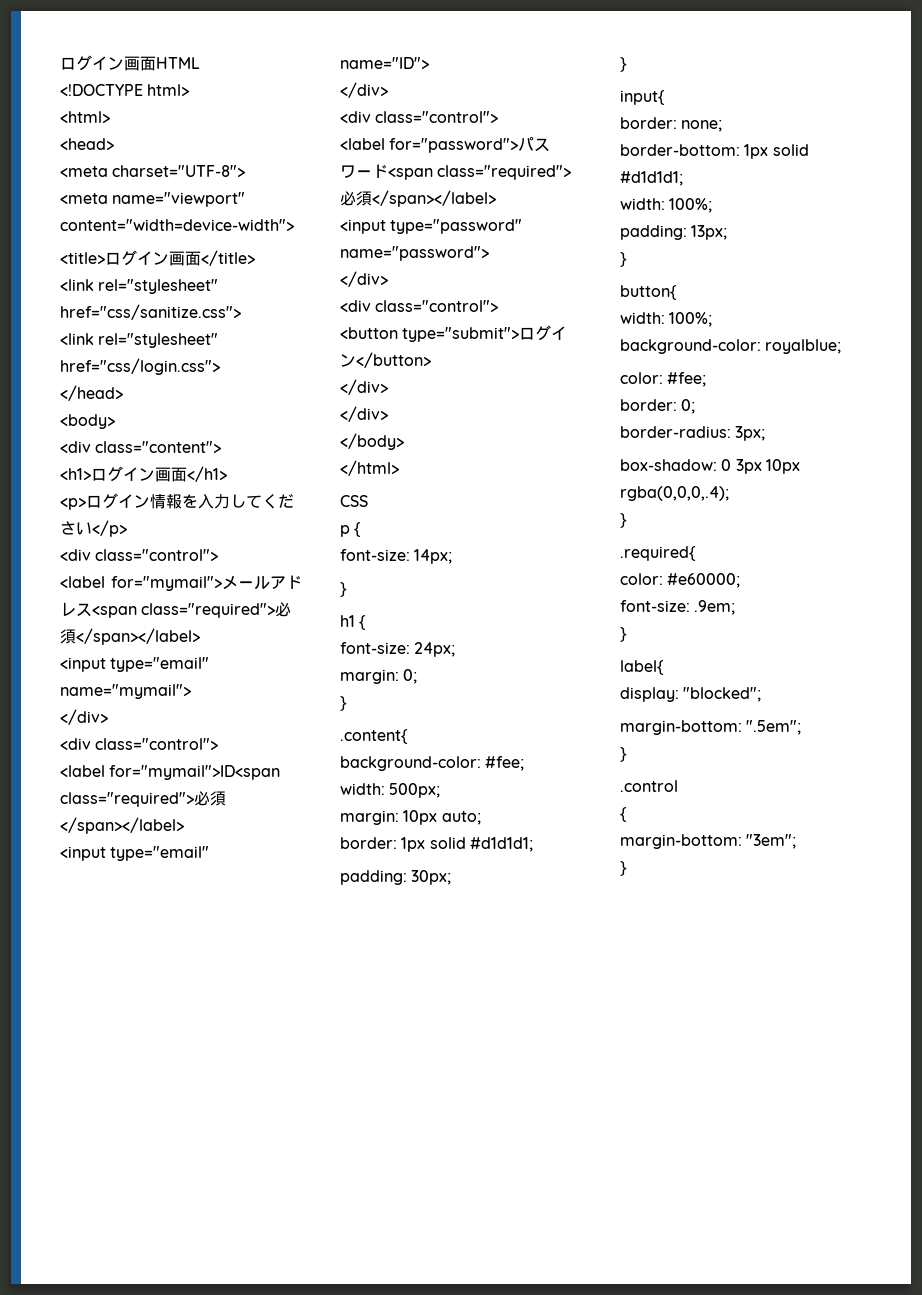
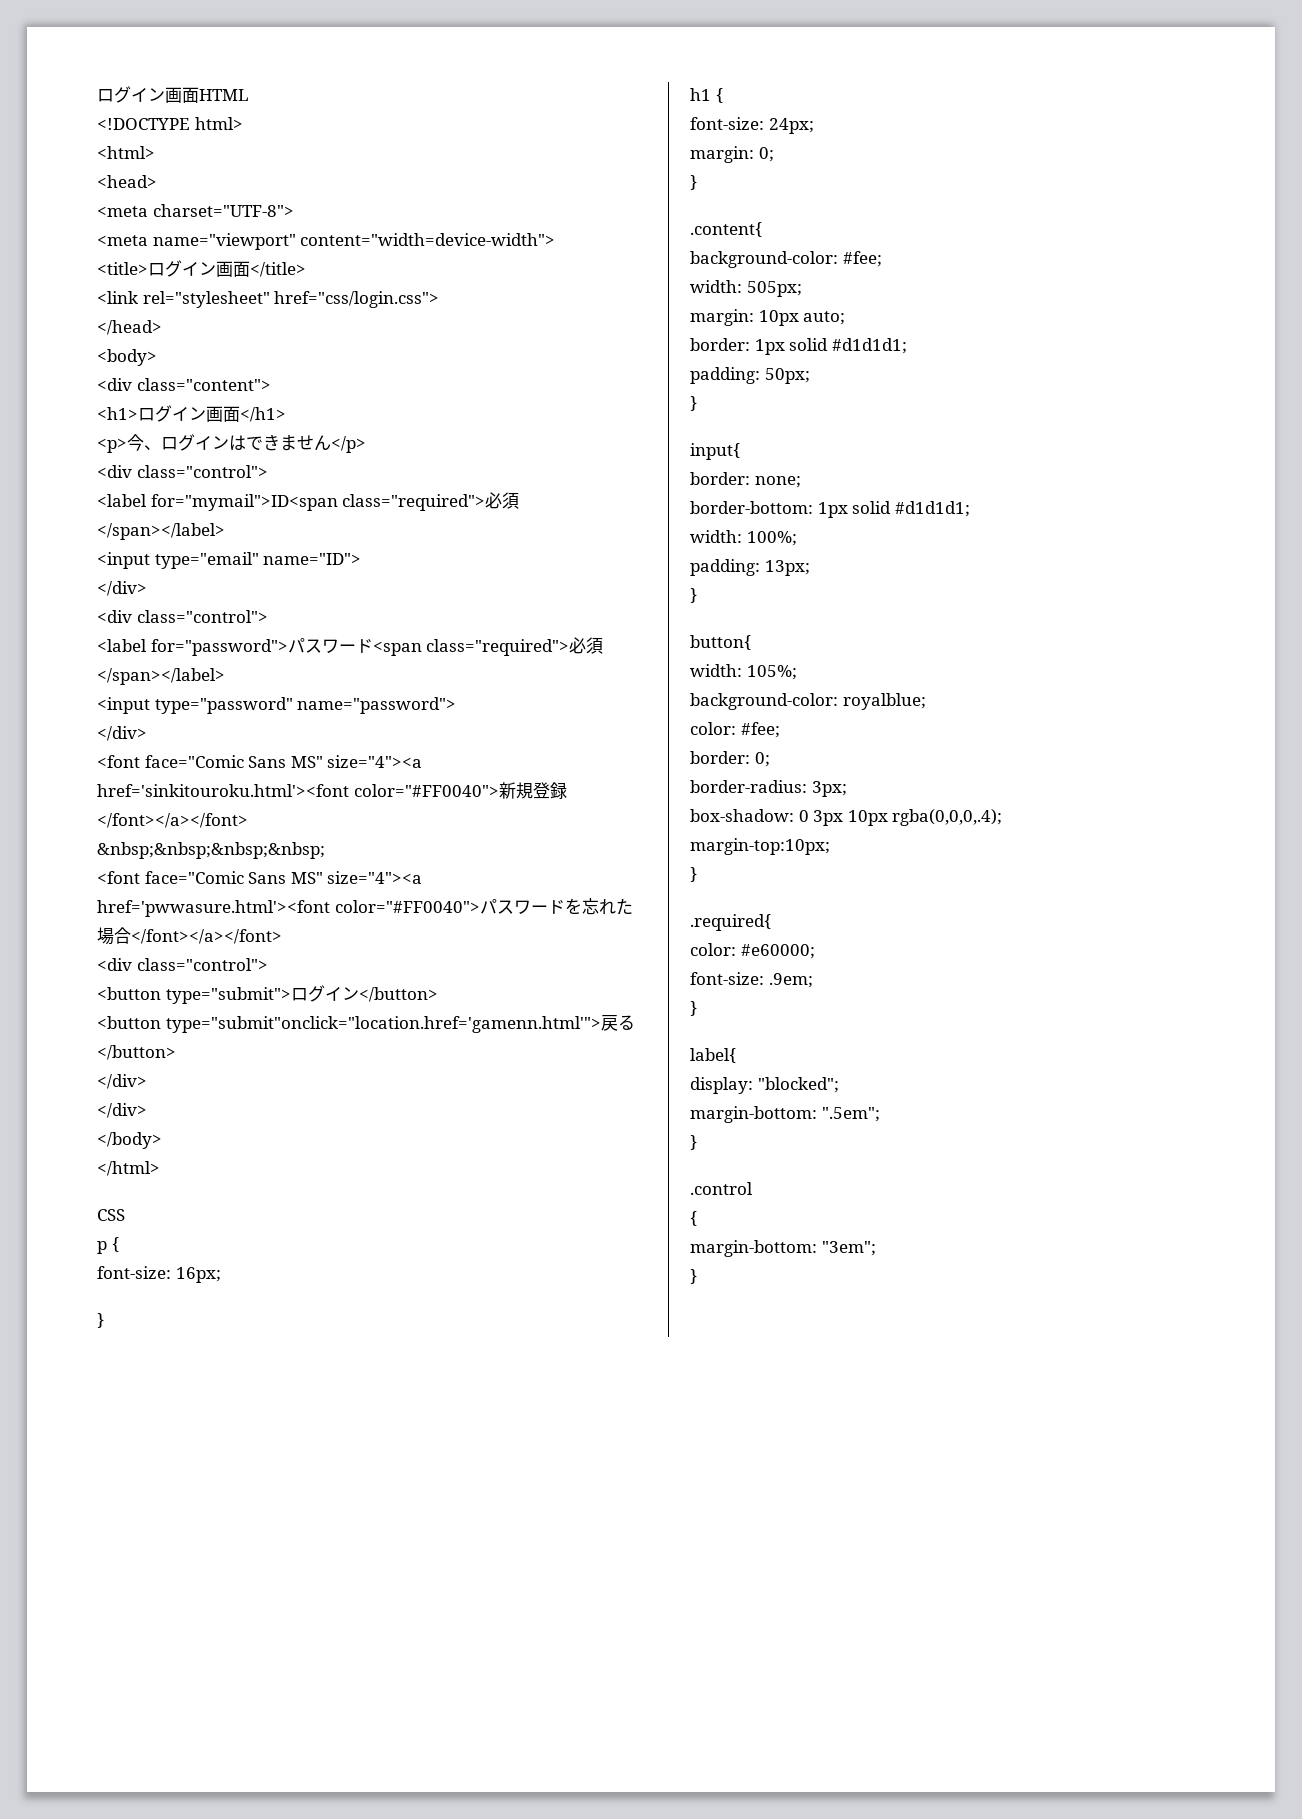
[60,279,219,294] [60,304,241,320] // <link rel="stylesheet" href="css/sanitize.css"> -> (306, 269) none
[86,493,294,509] [60,520,127,537] [60,549,219,561] [60,575,302,591] [60,602,292,618] [60,628,200,645] [60,657,210,672] [60,684,191,699] [60,709,108,725] ログイン情報を入力してください</p> // <div class="control"> // <label for="mymail">メールアドレス<span class="required">必須</span></label> // <input type="email" name="mymail"> // </div> -> [127,434,366,453] 今、ログインはできません</p>
(388, 279) none -> [97,755,423,768] [97,782,567,799] [97,813,248,828] [97,842,325,859] [97,871,423,884] [97,898,633,917] [97,927,282,945] // <font face="Comic Sans MS" size="4"><a href='sinkitouroku.html'><font color="#FF0040">新規登録</font></a></font> // &nbsp;&nbsp;&nbsp;&nbsp; // <font face="Comic Sans MS" size="4"><a href='pwwasure.html'><font color="#FF0040">パスワードを忘れた場合</font></a></font>
(431, 360) none -> [97,1015,635,1033] [97,1045,176,1060] // <button type="submit"onclick="location.href='gamenn.html'">戻る</button>
[414,549,453,564] 14px; -> [175,1267,221,1283] 16px;
[389,783,441,798] 500px; -> [746,281,802,297] 505px;
[411,870,452,885] 30px; -> [764,368,810,384] 50px;
[669,312,713,327] 100%; -> [746,665,797,680] 105%;
(729, 493) none -> [690,838,830,855] // margin-top:10px;

